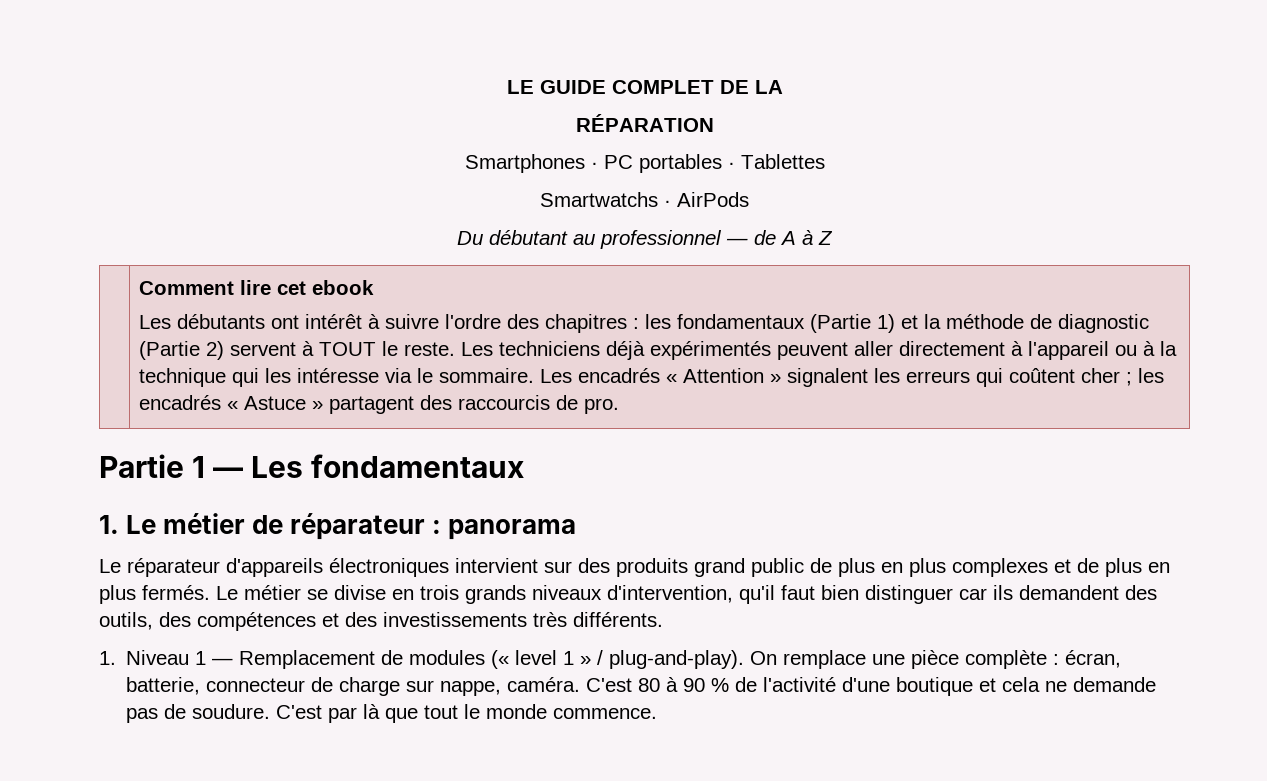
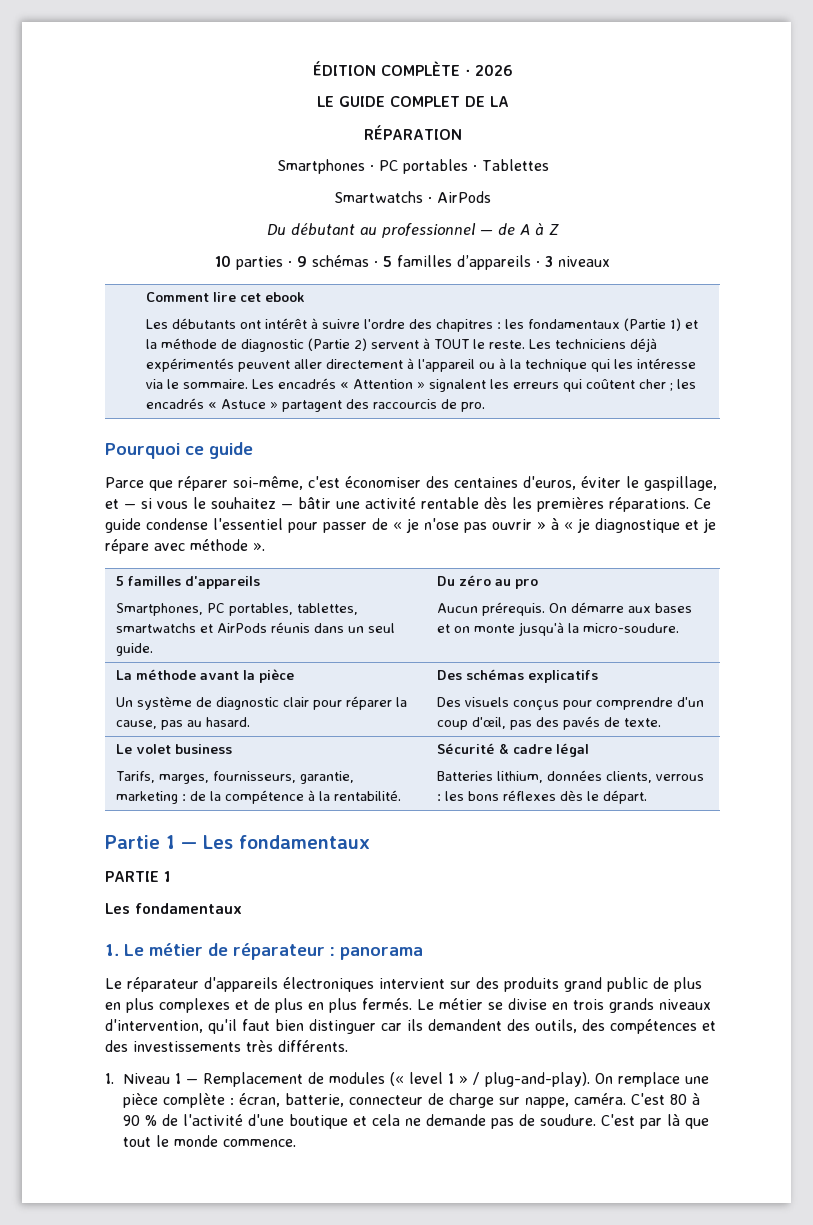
(506, 87) none -> [312,61,513,76] ÉDITION COMPLÈTE · 2026 //
(833, 238) none -> [215,255,610,270] // 10 parties · 9 schémas · 5 familles d’appareils · 3 niveaux
(620, 406) none -> [105,442,253,459] [105,476,717,491] [105,497,711,512] [105,518,716,533] [105,539,265,554] [116,576,261,589] [116,603,359,616] [116,622,396,633] [116,643,154,656] [437,575,539,589] [437,602,693,616] [437,622,680,636] [116,669,295,683] [116,696,408,710] [116,717,251,730] [437,669,599,683] [437,697,705,711] [437,716,662,730] [116,744,233,754] [116,771,355,784] [116,790,402,804] [437,743,590,757] [437,770,705,783] [437,790,648,804] // Pourquoi ce guide // Parce que réparer soi-même, c'est économiser des centaines d'euros, éviter le gaspillage, et — si vous le souhaitez — bâtir une activité rentable dès les premières réparations. Ce guide condense l'essentiel pour passer de « je n'ose pas ouvrir » à « je diagnostique et je répare avec méthode ». // 5 familles d'appareils // Smartphones, PC portables, tablettes, smartwatchs et AirPods réunis dans un seul guide. | Du zéro au pro // Aucun prérequis. On démarre aux bases et on monte jusqu'à la micro-soudure. // La méthode avant la pièce // Un système de diagnostic clair pour réparer la cause, pas au hasard. | Des schémas explicatifs // Des visuels conçus pour comprendre d'un coup d'œil, pas des pavés de texte. // Le volet business // Tarifs, marges, fournisseurs, garantie, marketing : de la compétence à la rentabilité. | Sécurité & cadre légal // Batteries lithium, données clients, verrous : les bons réflexes dès le départ.
(525, 466) none -> [105,871,170,882] [105,903,242,914] // PARTIE 1 // Les fondamentaux

